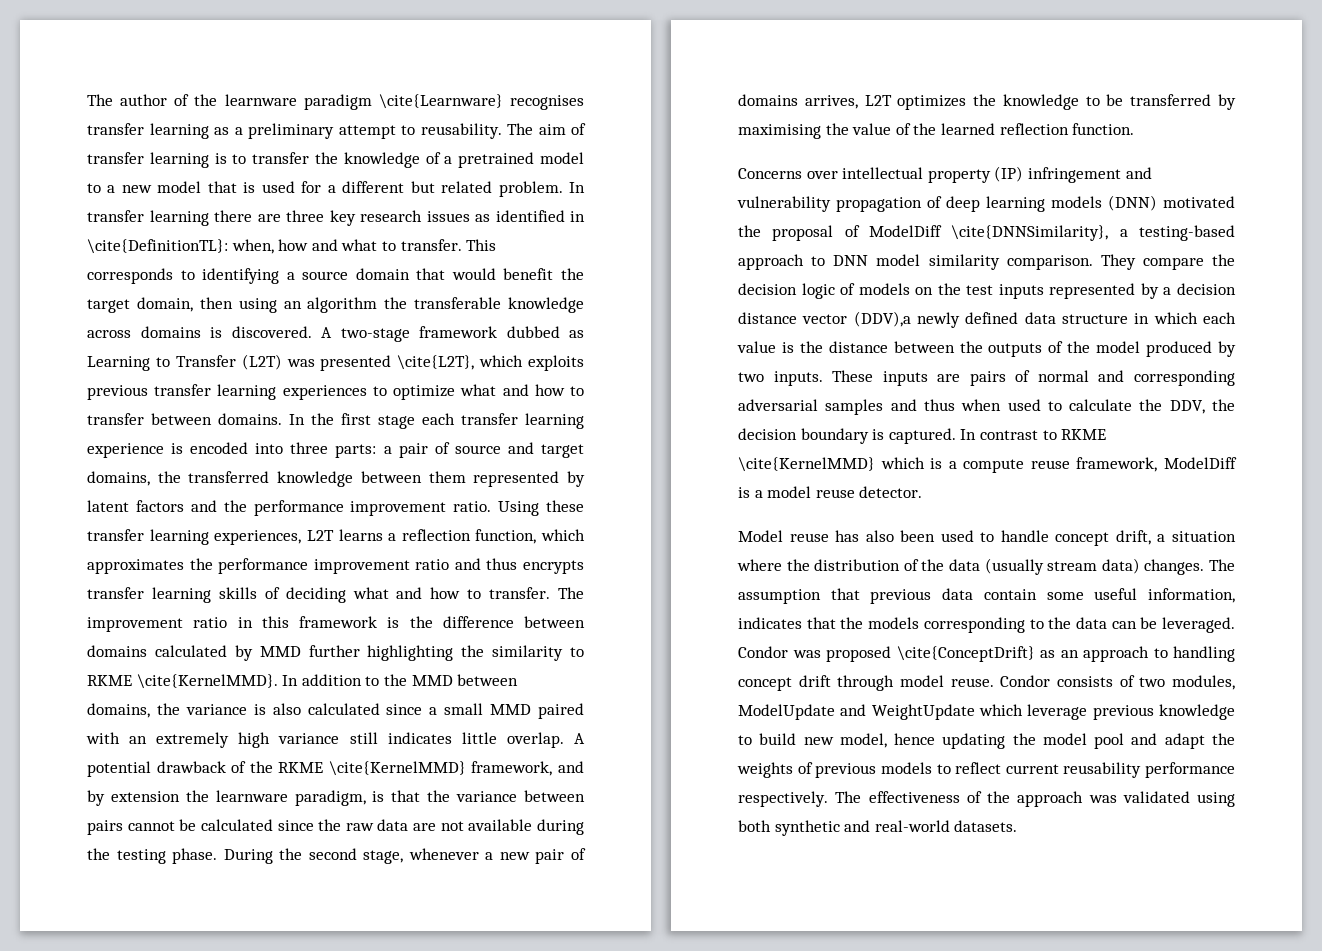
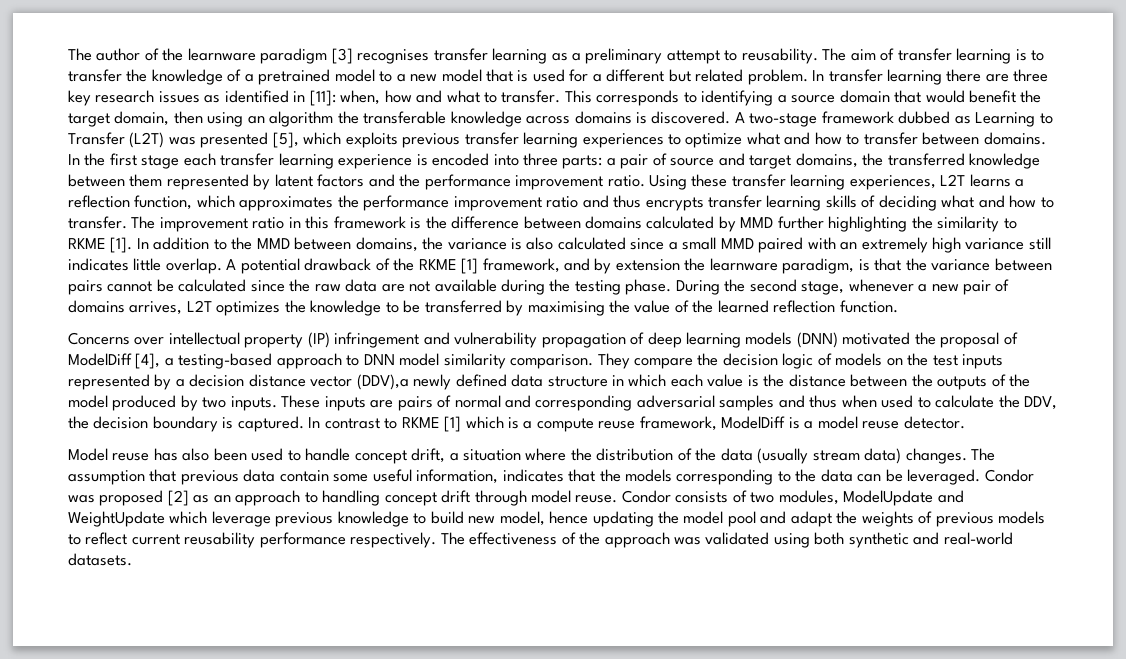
[378,94,503,109] \cite{Learnware} -> [331,48,353,64] [3]
[87,239,228,254] \cite{DefinitionTL}: -> [309,90,336,106] [11]:
[397,355,475,370] \cite{L2T}, -> [272,132,299,148] [5],
[136,674,278,689] \cite{KernelMMD}. -> [110,237,133,253] [1].
[328,761,466,776] \cite{KernelMMD} -> [461,258,479,274] [1]
[951,225,1109,241] \cite{DNNSimilarity}, -> [135,353,161,369] [4],
[738,457,875,472] \cite{KernelMMD} -> [444,416,462,432] [1]
[896,646,1035,662] \cite{ConceptDrift} -> [167,490,189,506] [2]

